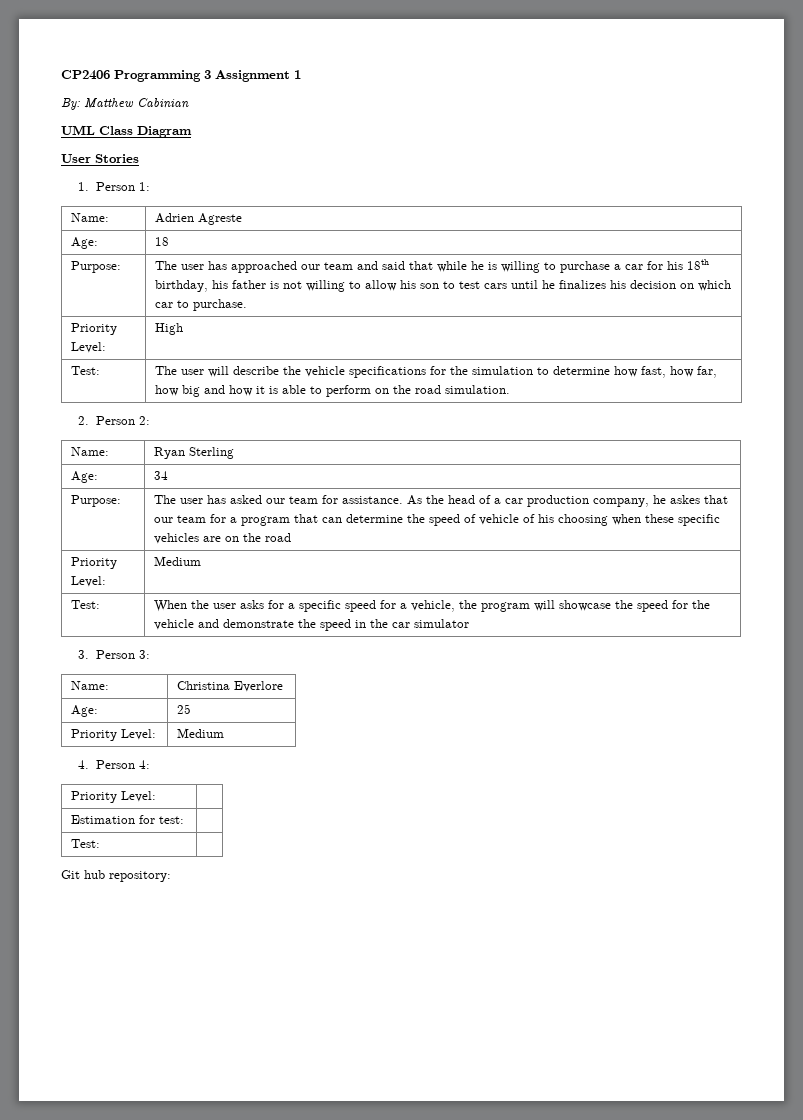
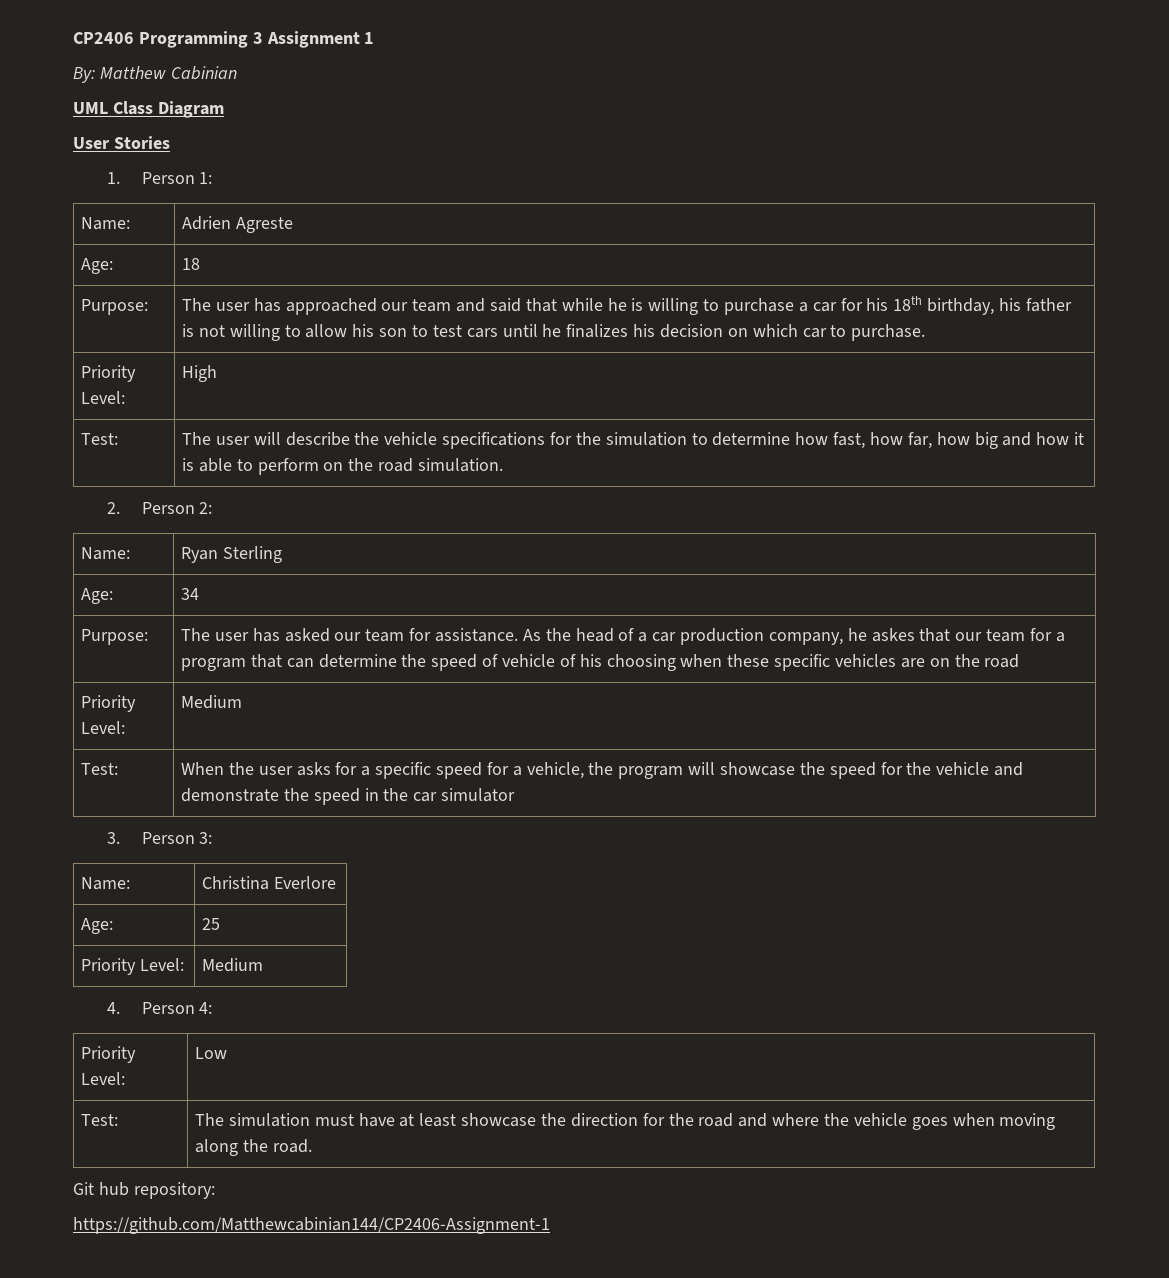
[70,815,184,824] [70,839,100,848] // Estimation for test: | // Test: | -> [194,1047,227,1059] [80,1114,118,1126] [194,1113,1056,1130] [194,1139,312,1156] Low // Test: | The simulation must have at least showcase the direction for the road and where the vehicle goes when moving along the road.
(171, 876) none -> [73,1217,550,1234] // https://github.com/Matthewcabinian144/CP2406-Assignment-1

